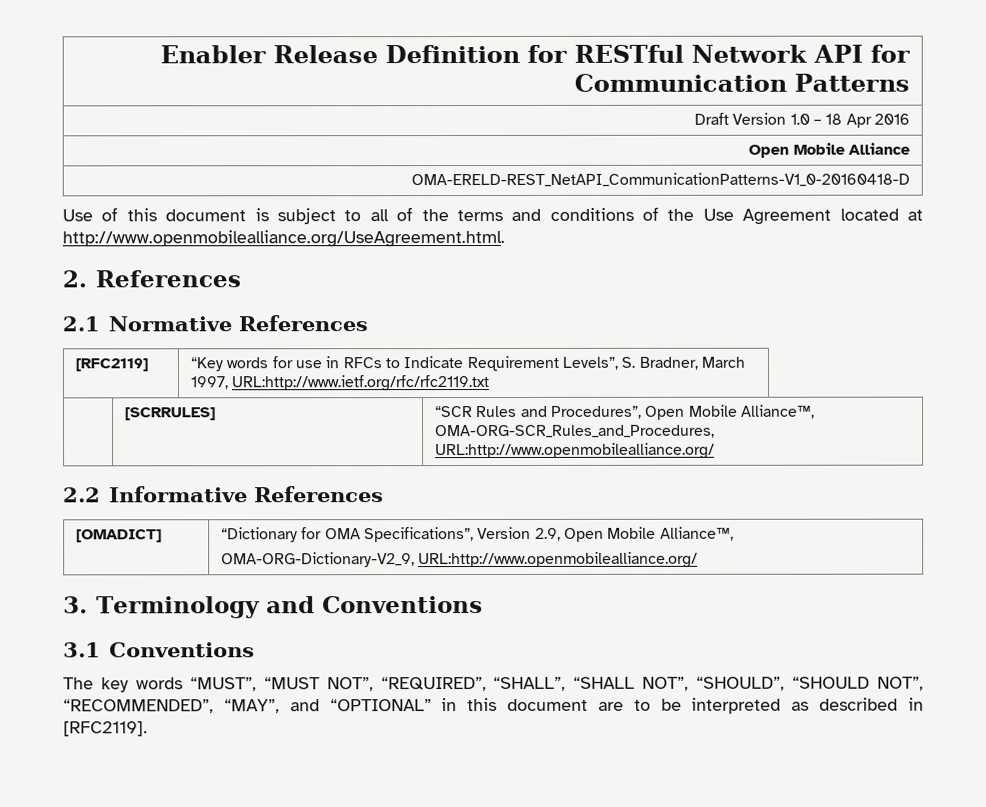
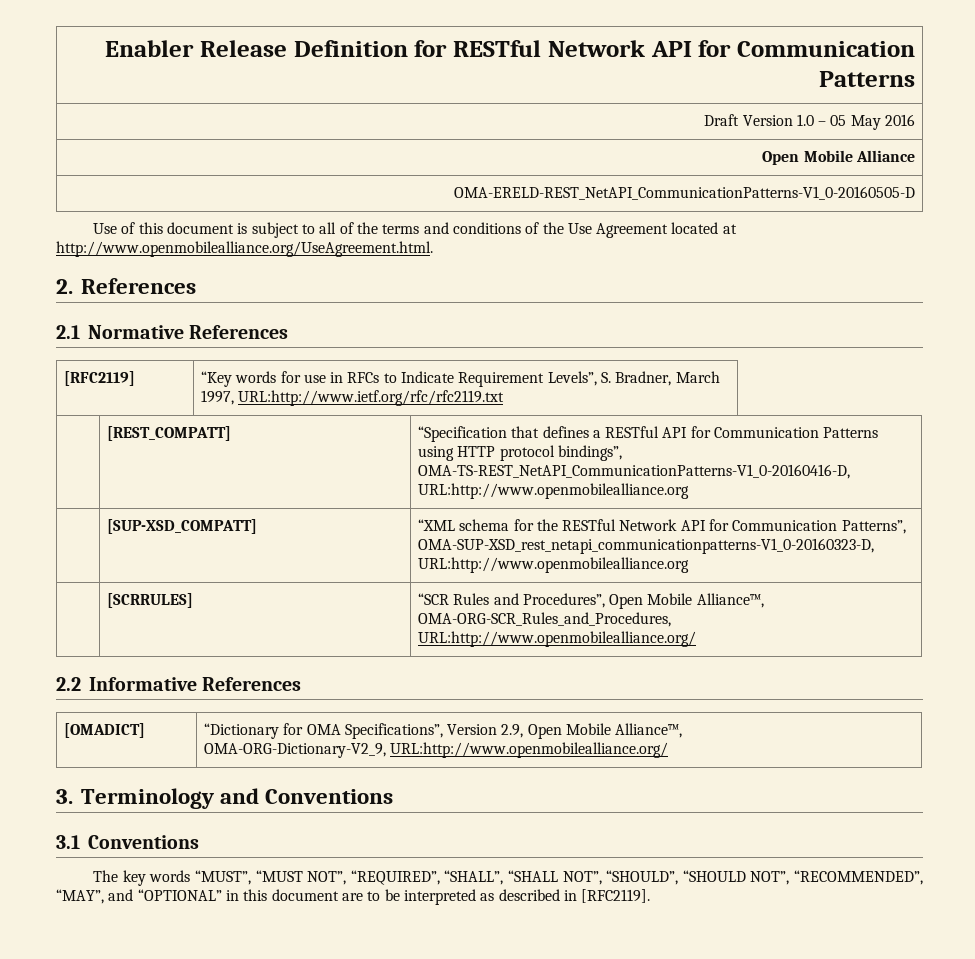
[825,113,872,128] 18 Apr -> [830,115,881,130] 05 May
[410,172,910,188] OMA-ERELD-REST_NetAPI_CommunicationPatterns-V1_0-20160418-D -> [454,186,916,200] OMA-ERELD-REST_NetAPI_CommunicationPatterns-V1_0-20160505-D
(490, 383) none -> [106,426,231,441] [417,426,879,442] [417,445,622,461] [417,464,850,479] [417,483,689,499] [106,519,257,534] [417,519,906,534] [417,538,874,554] [417,557,689,573] // | [REST_COMPATT] | “Specification that defines a RESTful API for Communication Patterns using HTTP protocol bindings”, OMA-TS-REST_NetAPI_CommunicationPatterns-V1_0-20160416-D, URL:http://www.openmobilealliance.org // | [SUP-XSD_COMPATT] | “XML schema for the RESTful Network API for Communication Patterns”, OMA-SUP-XSD_rest_netapi_communicationpatterns-V1_0-20160323-D, URL:http://www.openmobilealliance.org

